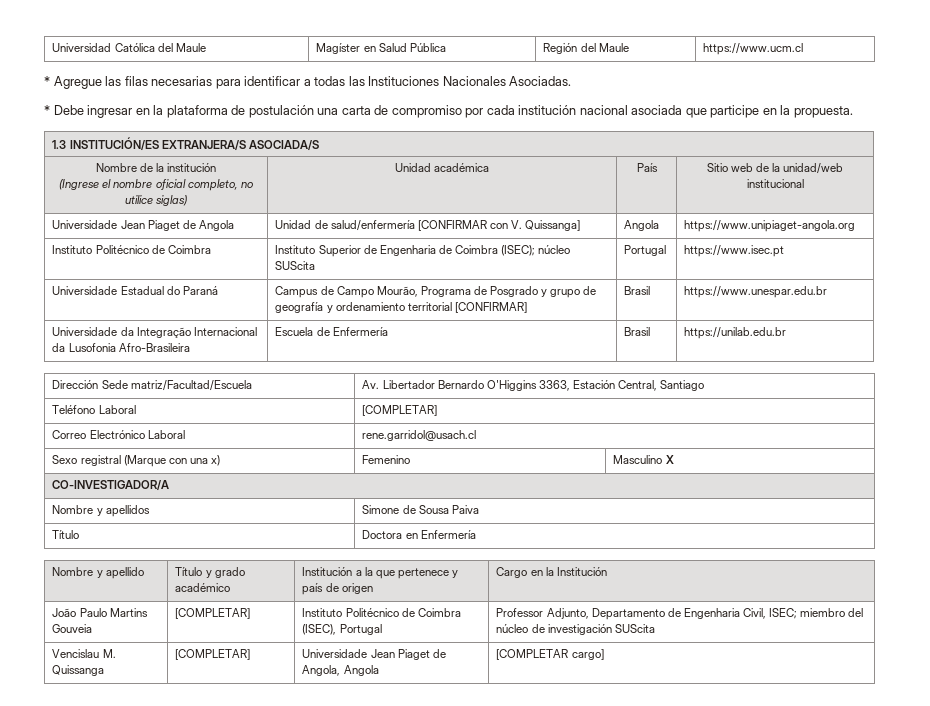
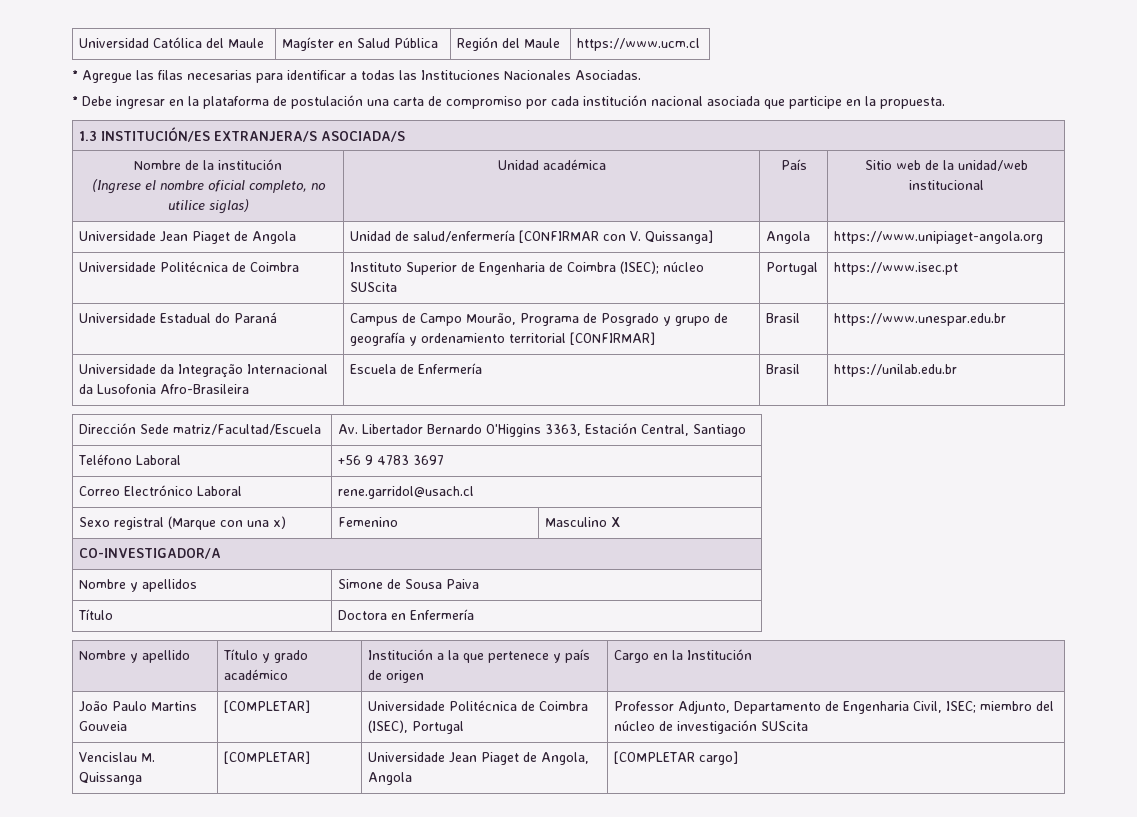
[52,245,149,254] Instituto Politécnico -> [79,261,229,272] Universidade Politécnica
[362,405,438,416] [COMPLETAR] -> [338,455,445,465] +56 9 4783 3697
[302,608,399,617] Instituto Politécnico -> [368,700,518,711] Universidade Politécnica

